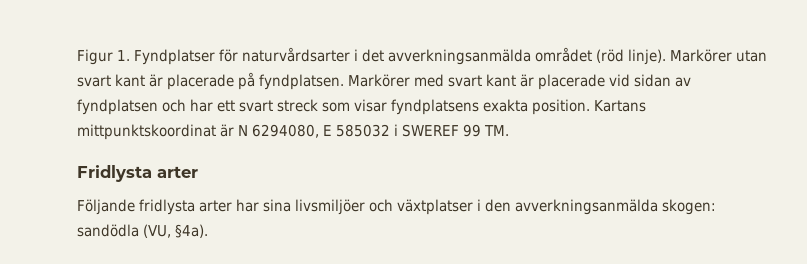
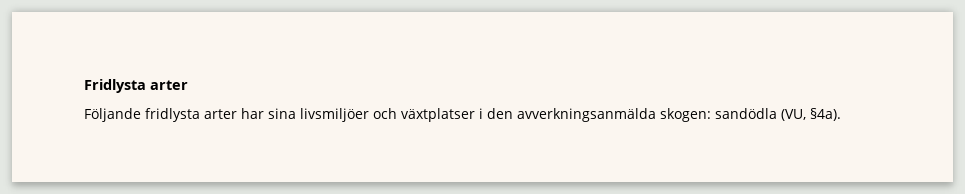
[77,47,767,65] [77,72,691,90] [77,99,646,115] [77,124,509,140] Figur 1. Fyndplatser för naturvårdsarter i det avverkningsanmälda området (röd linje). Markörer utan svart kant är placerade på fyndplatsen. Markörer med svart kant är placerade vid sidan av fyndplatsen och har ett svart streck som visar fyndplatsens exakta position. Kartans mittpunktskoordinat är N 6294080, E 585032 i SWEREF 99 TM. // -> (84, 86) none

